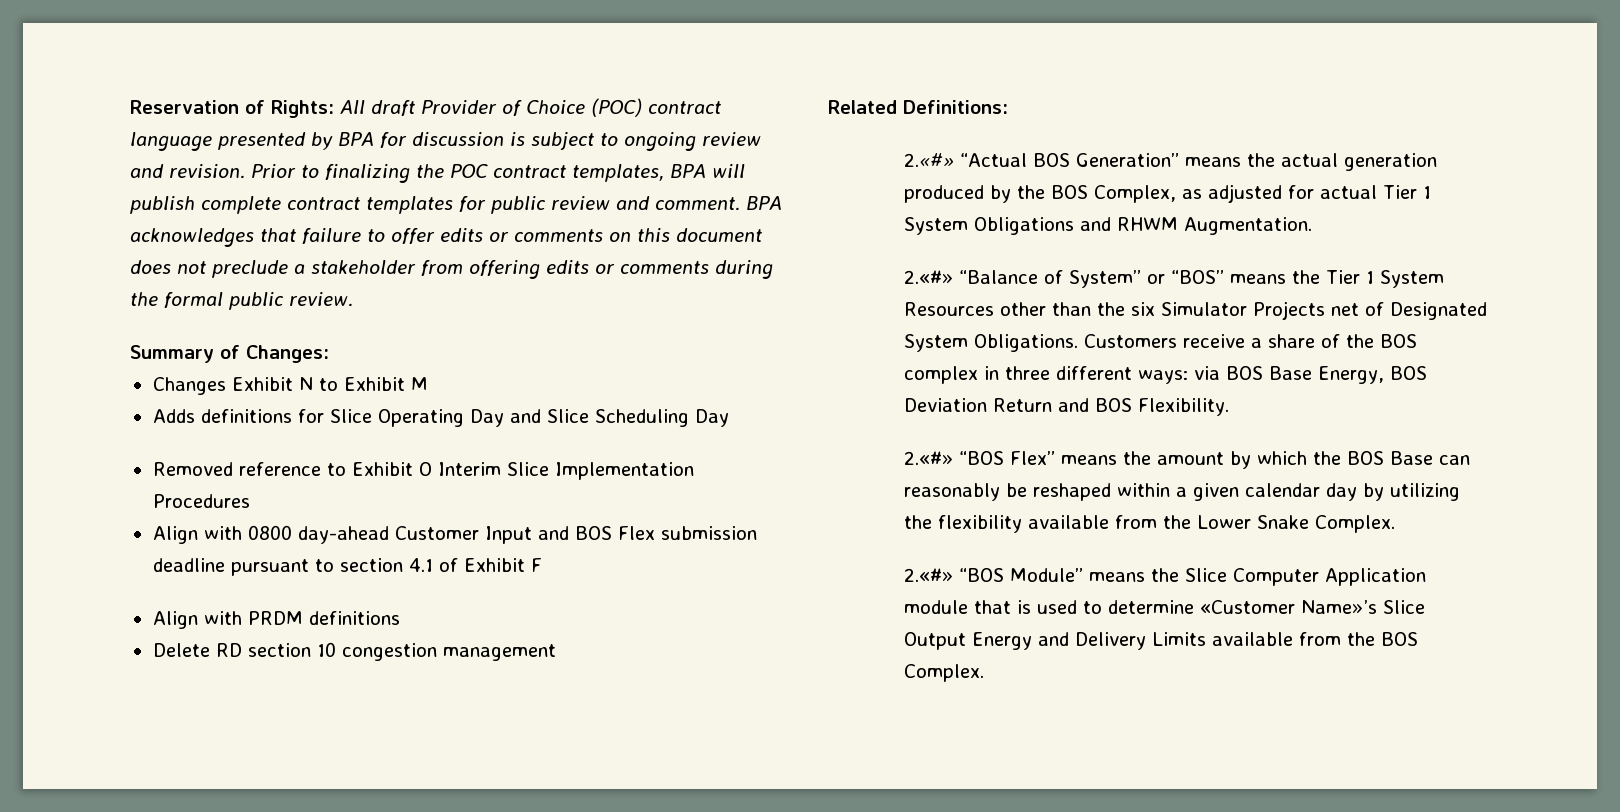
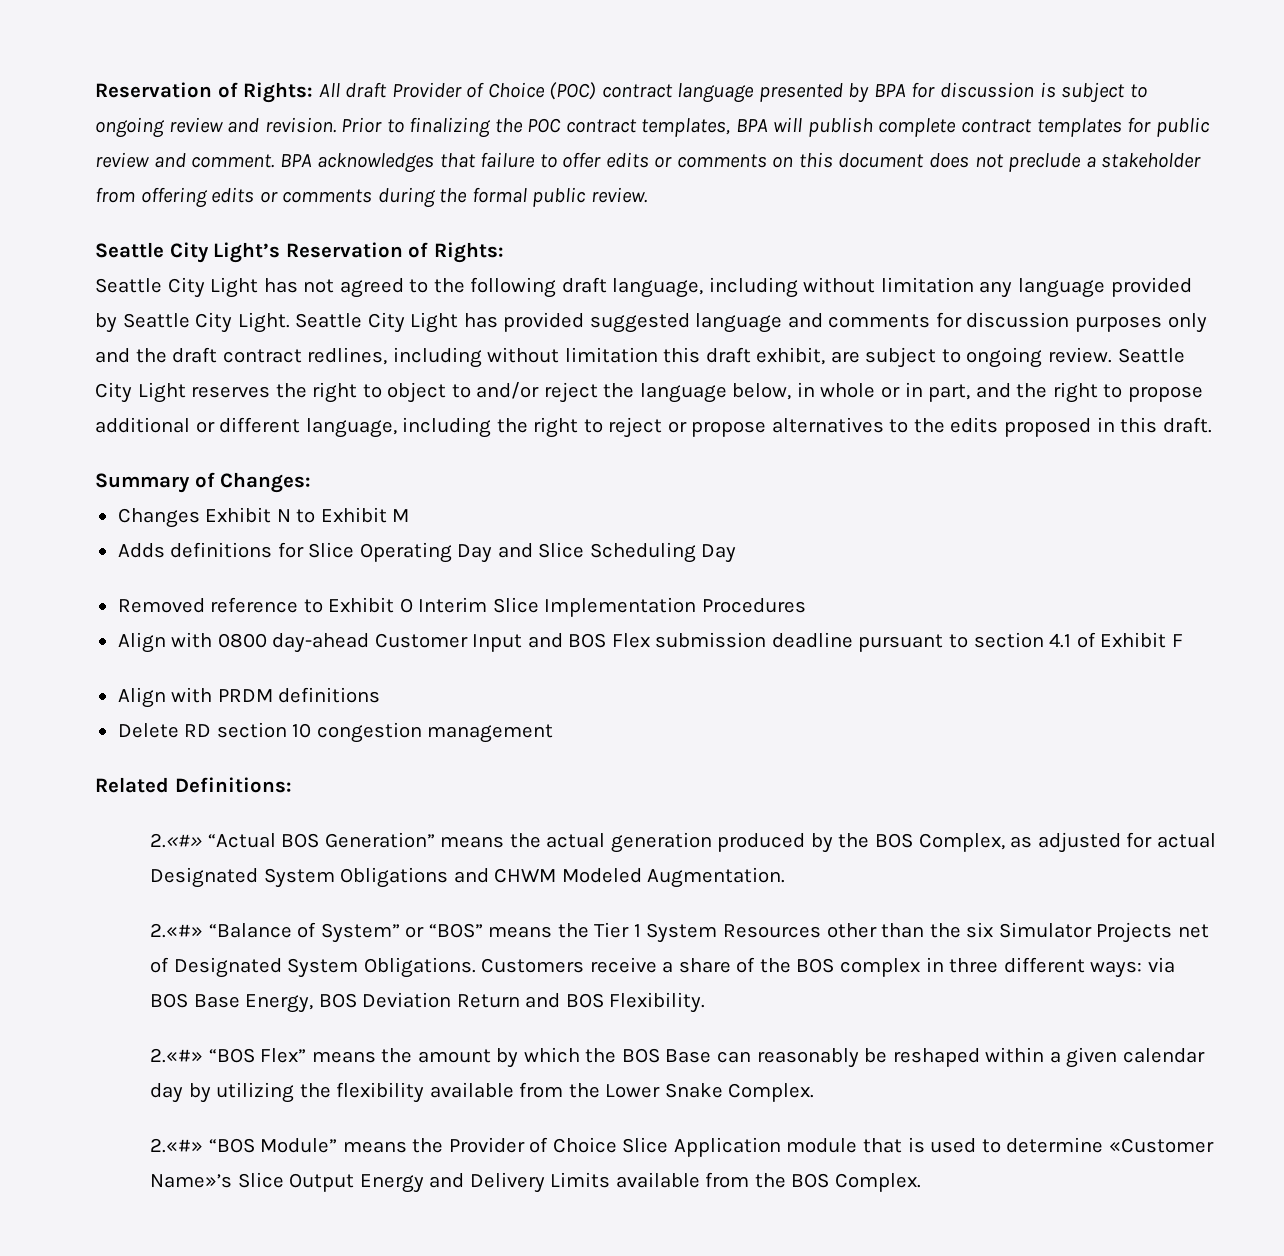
(353, 299) none -> [95,242,504,263] [95,277,1192,298] [95,312,1207,333] [95,347,1185,368] [95,382,1203,403] [95,417,1212,438] // Seattle City Light’s Reservation of Rights: // Seattle City Light has not agreed to the following draft language, including without limitation any language provided by Seattle City Light. Seattle City Light has provided suggested language and comments for discussion purposes only and the draft contract redlines, including without limitation this draft exhibit, are subject to ongoing review. Seattle City Light reserves the right to object to and/or reject the language below, in whole or in part, and the right to propose additional or different language, including the right to reject or propose alternatives to the edits proposed in this draft.
[1383,185,1432,199] Tier 1 -> [150,867,259,888] Designated
[1117,217,1179,231] RHWM -> [494,868,642,883] CHWM Modeled
[1185,568,1320,586] Slice Computer -> [448,1137,669,1153] Provider of Choice Slice

